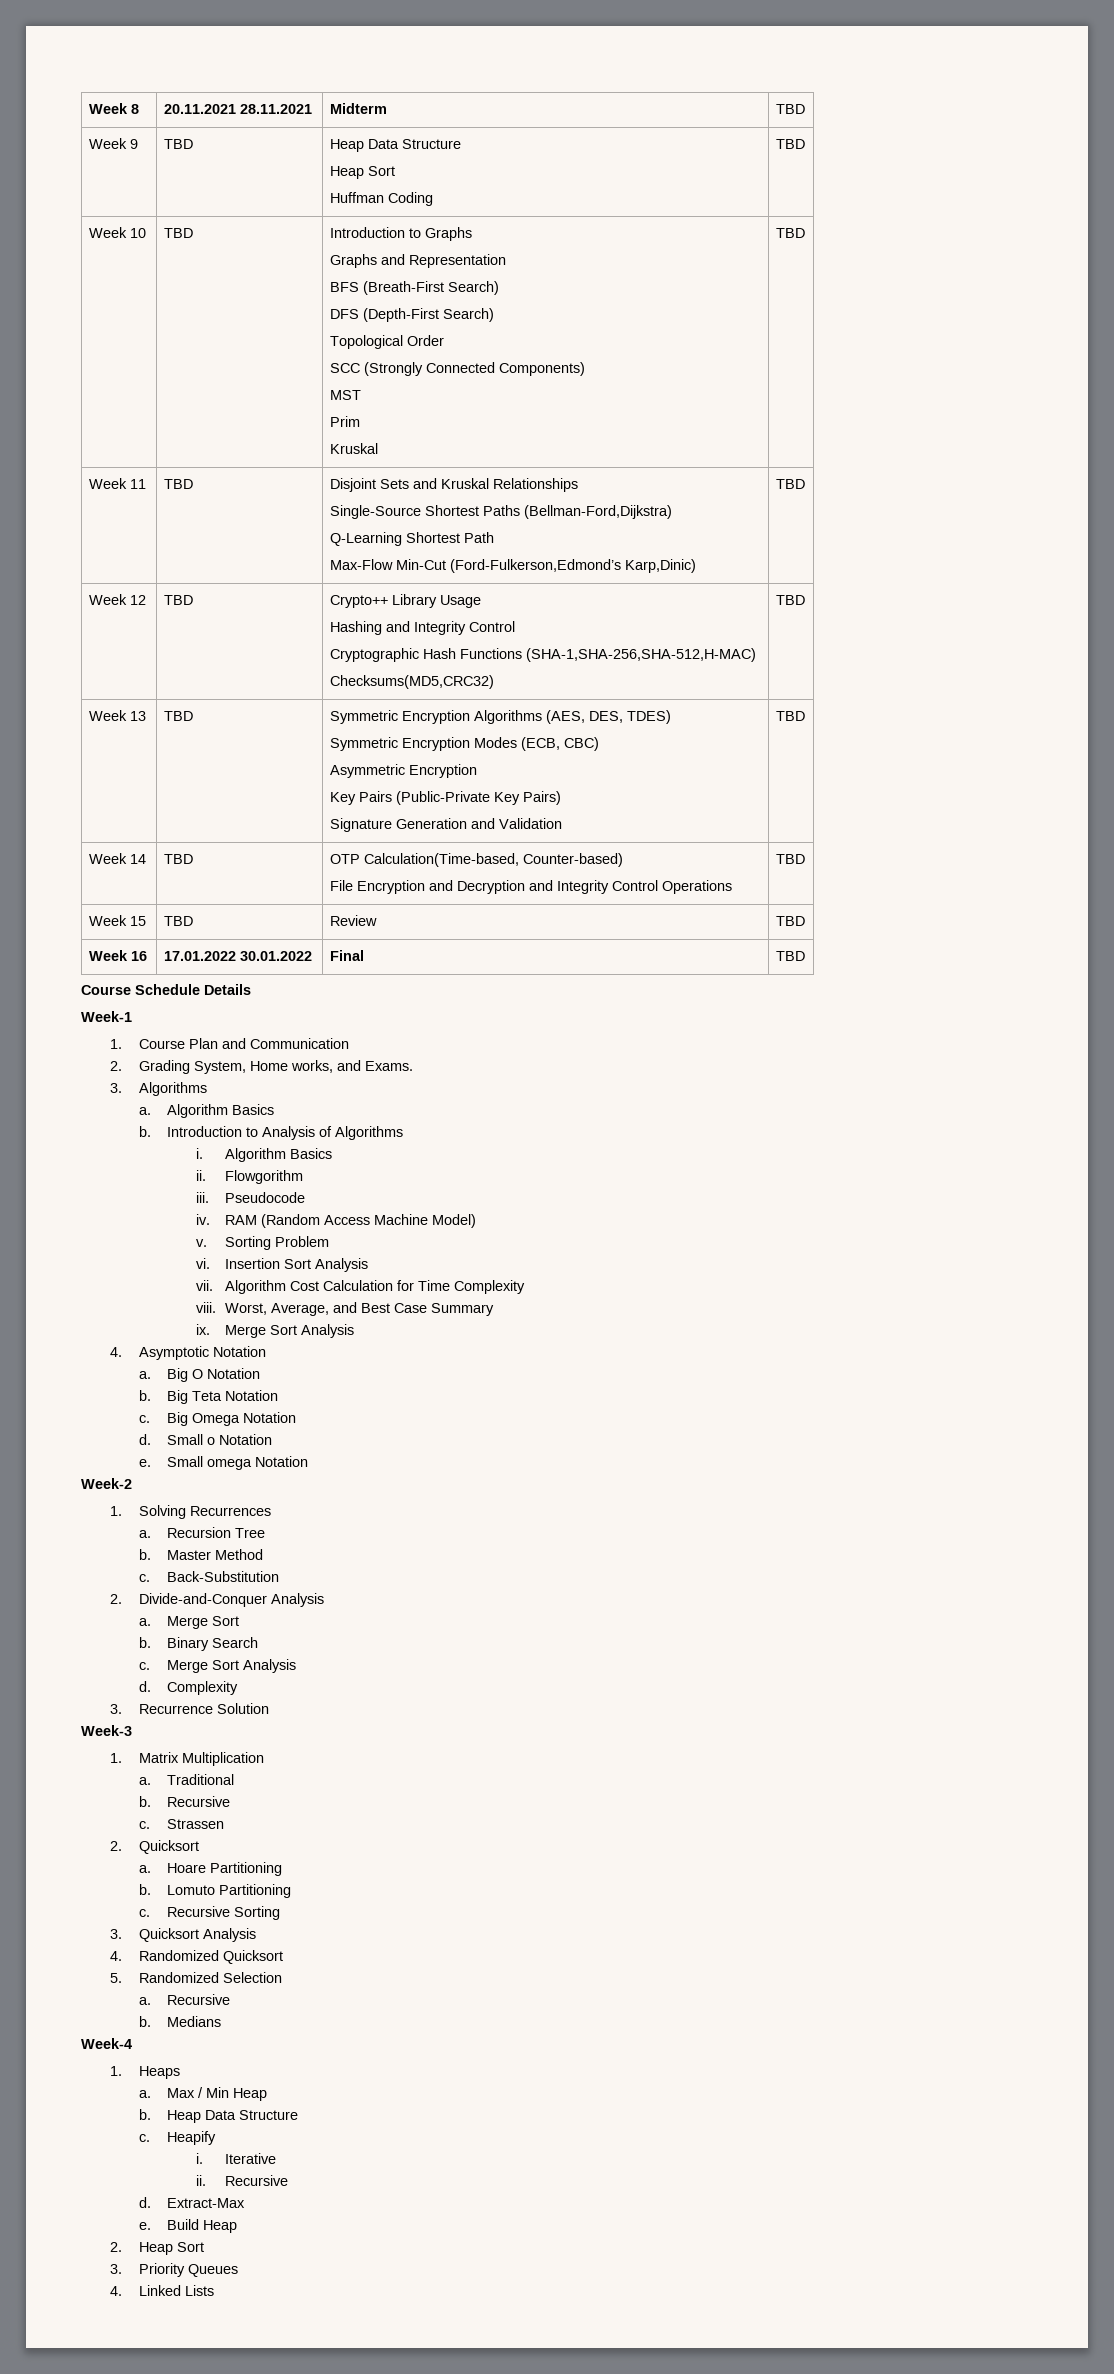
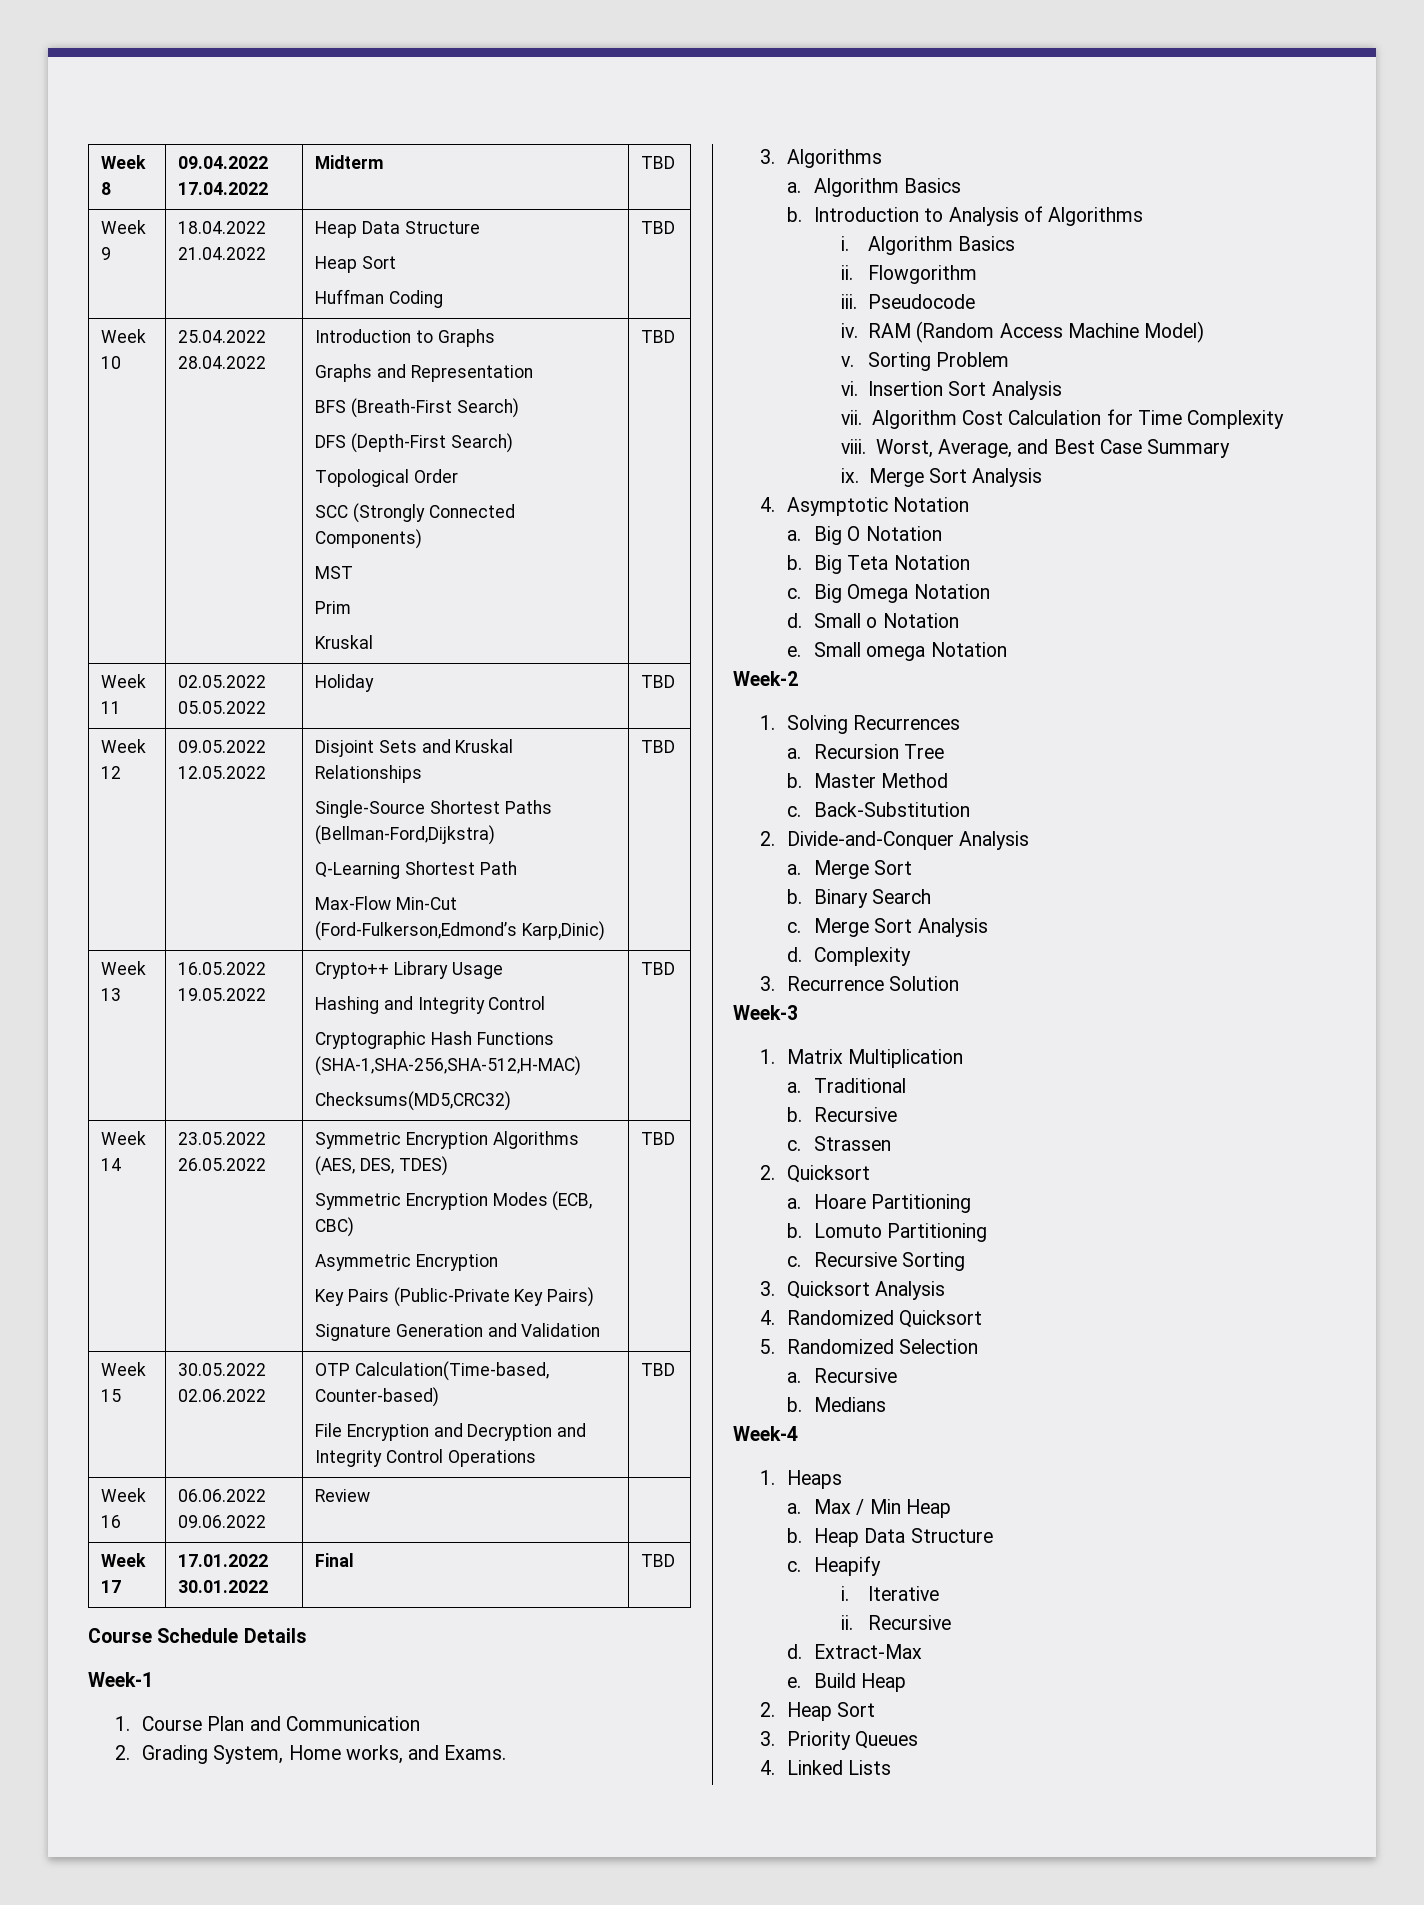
[163,104,312,114] 20.11.2021 28.11.2021 -> [178,156,269,169] [178,182,269,195] 09.04.2022 17.04.2022
[163,139,193,149] TBD -> [178,221,267,234] [178,247,267,260] 18.04.2022 21.04.2022
[163,228,193,238] TBD -> [178,330,267,343] [178,356,267,369] 25.04.2022 28.04.2022
[163,479,193,489] TBD -> [178,675,267,688] [178,701,267,714] [315,674,375,692] [641,675,676,688] [101,739,147,753] [101,766,122,779] [178,740,267,753] [178,766,267,779] 02.05.2022 05.05.2022 | Holiday | TBD // Week 12 | 09.05.2022 12.05.2022
[129,595,146,605] [163,595,193,605] 12 | TBD -> [101,988,122,1001] [178,962,267,975] [178,988,267,1001] 13 | 16.05.2022 19.05.2022
[129,711,146,721] [163,711,193,721] 13 | TBD -> [101,1158,122,1171] [178,1132,267,1145] [178,1158,267,1171] 14 | 23.05.2022 26.05.2022
[129,854,146,864] [163,854,193,864] 14 | TBD -> [101,1389,122,1402] [178,1363,267,1376] [178,1389,267,1402] 15 | 30.05.2022 02.06.2022
[129,916,146,926] [163,916,193,926] 15 | TBD -> [101,1515,122,1528] [178,1489,267,1502] [178,1515,267,1528] 16 | 06.06.2022 09.06.2022
[775,916,805,926] [88,950,147,961] TBD // Week 16 -> [101,1553,147,1567] [101,1580,122,1593] // Week 17

